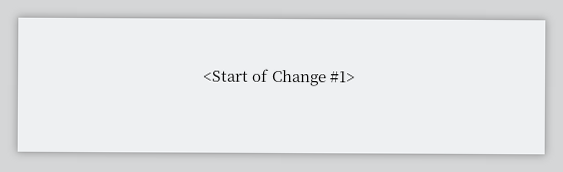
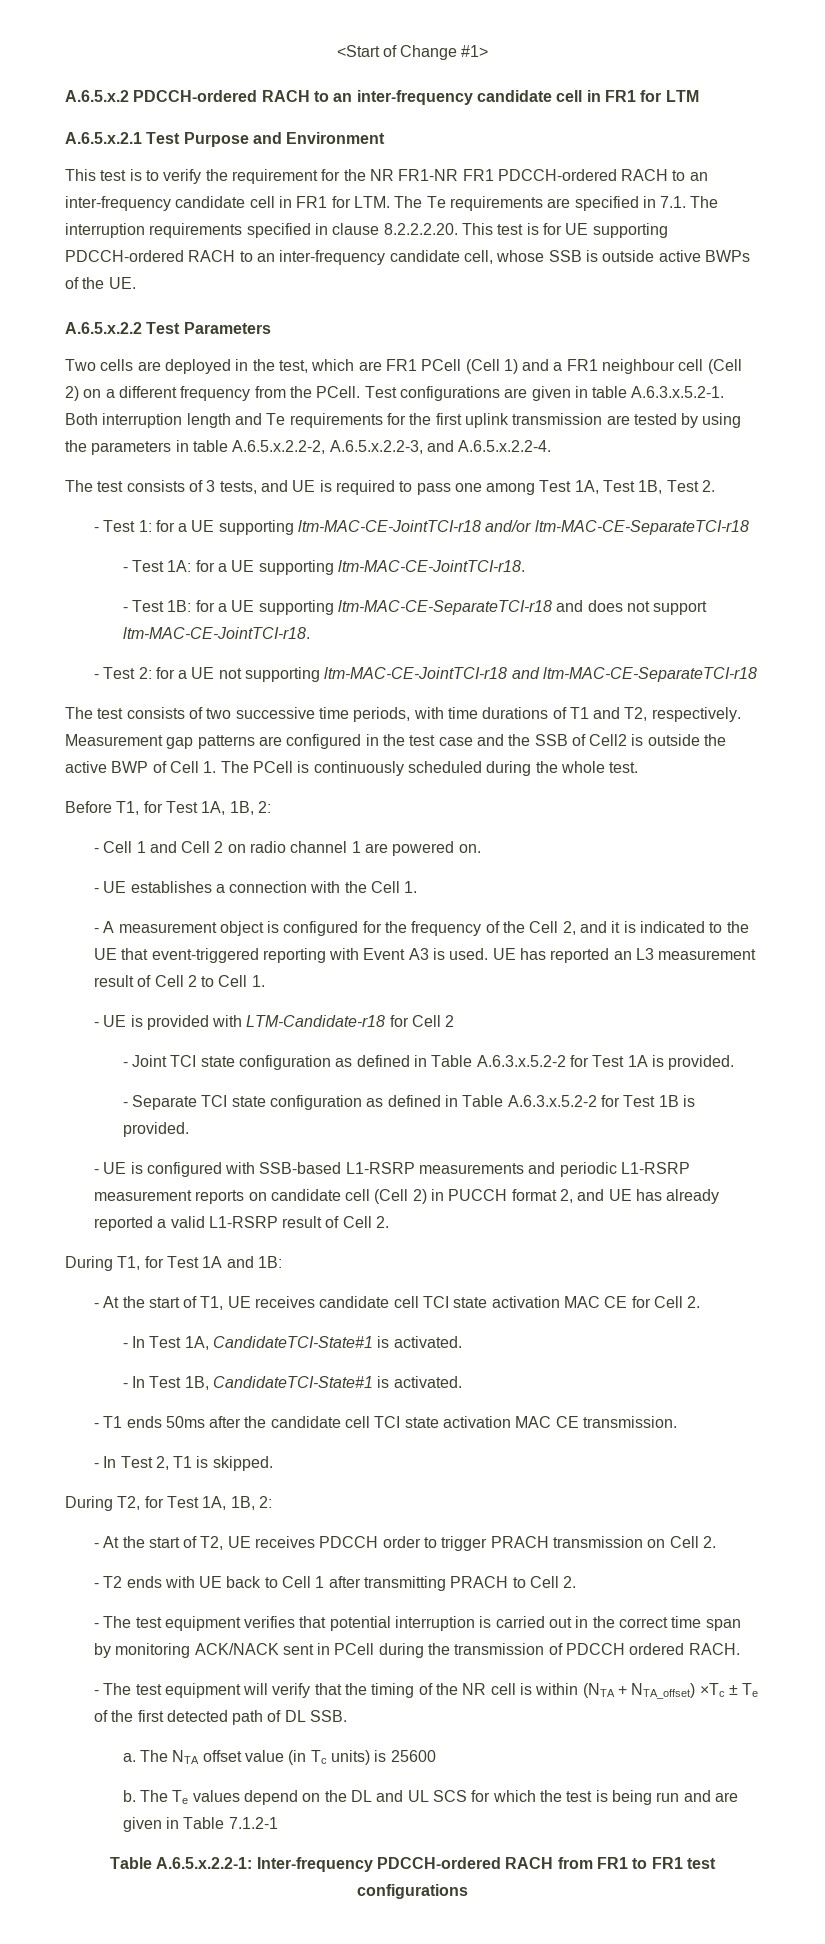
(356, 77) none -> [65,90,699,105] [65,132,386,147] [65,169,708,184] [65,196,719,211] [65,223,668,238] [65,250,750,265] [65,277,136,289] [65,322,271,334] [65,359,742,374] [65,386,725,401] [65,413,742,428] [65,440,552,455] [65,480,716,495] [93,520,749,535] [122,560,525,575] [122,600,708,615] [122,627,310,639] [93,667,758,682] [65,707,741,722] [65,734,727,749] [65,761,639,776] [65,801,271,815] [93,841,481,856] [93,881,418,893] [93,921,749,936] [93,948,757,963] [93,975,265,987] [93,1015,455,1030] [122,1055,735,1070] [122,1095,695,1110] [122,1122,189,1137] [93,1162,691,1177] [93,1189,720,1204] [93,1216,390,1231] [65,1256,282,1271] [93,1296,701,1310] [122,1336,462,1350] [122,1376,462,1390] [93,1416,678,1428] [93,1456,273,1471] [65,1496,272,1511] [93,1536,716,1551] [93,1576,577,1591] [93,1616,741,1631] [93,1643,740,1658] [93,1683,759,1699] [93,1710,348,1725] [122,1750,436,1765] [122,1790,738,1805] [122,1817,278,1832] [110,1857,716,1872] [357,1884,468,1899] // A.6.5.x.2 PDCCH-ordered RACH to an inter-frequency candidate cell in FR1 for LTM // A.6.5.x.2.1 Test Purpose and Environment // This test is to verify the requirement for the NR FR1-NR FR1 PDCCH-ordered RACH to an inter-frequency candidate cell in FR1 for LTM. The Te requirements are specified in 7.1. The interruption requirements specified in clause 8.2.2.2.20. This test is for UE supporting PDCCH-ordered RACH to an inter-frequency candidate cell, whose SSB is outside active BWPs of the UE. // A.6.5.x.2.2 Test Parameters // Two cells are deployed in the test, which are FR1 PCell (Cell 1) and a FR1 neighbour cell (Cell 2) on a different frequency from the PCell. Test configurations are given in table A.6.3.x.5.2-1. Both interruption length and Te requirements for the first uplink transmission are tested by using the parameters in table A.6.5.x.2.2-2, A.6.5.x.2.2-3, and A.6.5.x.2.2-4. // The test consists of 3 tests, and UE is required to pass one among Test 1A, Test 1B, Test 2. // - Test 1: for a UE supporting ltm-MAC-CE-JointTCI-r18 and/or ltm-MAC-CE-SeparateTCI-r18 // - Test 1A: for a UE supporting ltm-MAC-CE-JointTCI-r18. // - Test 1B: for a UE supporting ltm-MAC-CE-SeparateTCI-r18 and does not support ltm-MAC-CE-JointTCI-r18. // - Test 2: for a UE not supporting ltm-MAC-CE-JointTCI-r18 and ltm-MAC-CE-SeparateTCI-r18 // The test consists of two successive time periods, with time durations of T1 and T2, respectively. Measurement gap patterns are configured in the test case and the SSB of Cell2 is outside the active BWP of Cell 1. The PCell is continuously scheduled during the whole test. // Before T1, for Test 1A, 1B, 2: // - Cell 1 and Cell 2 on radio channel 1 are powered on. // - UE establishes a connection with the Cell 1. // - A measurement object is configured for the frequency of the Cell 2, and it is indicated to the UE that event-triggered reporting with Event A3 is used. UE has reported an L3 measurement result of Cell 2 to Cell 1. // - UE is provided with LTM-Candidate-r18 for Cell 2 // - Joint TCI state configuration as defined in Table A.6.3.x.5.2-2 for Test 1A is provided. // - Separate TCI state configuration as defined in Table A.6.3.x.5.2-2 for Test 1B is provided. // - UE is configured with SSB-based L1-RSRP measurements and periodic L1-RSRP measurement reports on candidate cell (Cell 2) in PUCCH format 2, and UE has already reported a valid L1-RSRP result of Cell 2. // During T1, for Test 1A and 1B: // - At the start of T1, UE receives candidate cell TCI state activation MAC CE for Cell 2. // - In Test 1A, CandidateTCI-State#1 is activated. // - In Test 1B, CandidateTCI-State#1 is activated. // - T1 ends 50ms after the candidate cell TCI state activation MAC CE transmission. // - In Test 2, T1 is skipped. // During T2, for Test 1A, 1B, 2: // - At the start of T2, UE receives PDCCH order to trigger PRACH transmission on Cell 2. // - T2 ends with UE back to Cell 1 after transmitting PRACH to Cell 2. // - The test equipment verifies that potential interruption is carried out in the correct time span by monitoring ACK/NACK sent in PCell during the transmission of PDCCH ordered RACH. // - The test equipment will verify that the timing of the NR cell is within (NTA + NTA_offset) ×Tc ± Te of the first detected path of DL SSB. // a. The NTA offset value (in Tc units) is 25600 // b. The Te values depend on the DL and UL SCS for which the test is being run and are given in Table 7.1.2-1 // Table A.6.5.x.2.2-1: Inter-frequency PDCCH-ordered RACH from FR1 to FR1 test configurations

